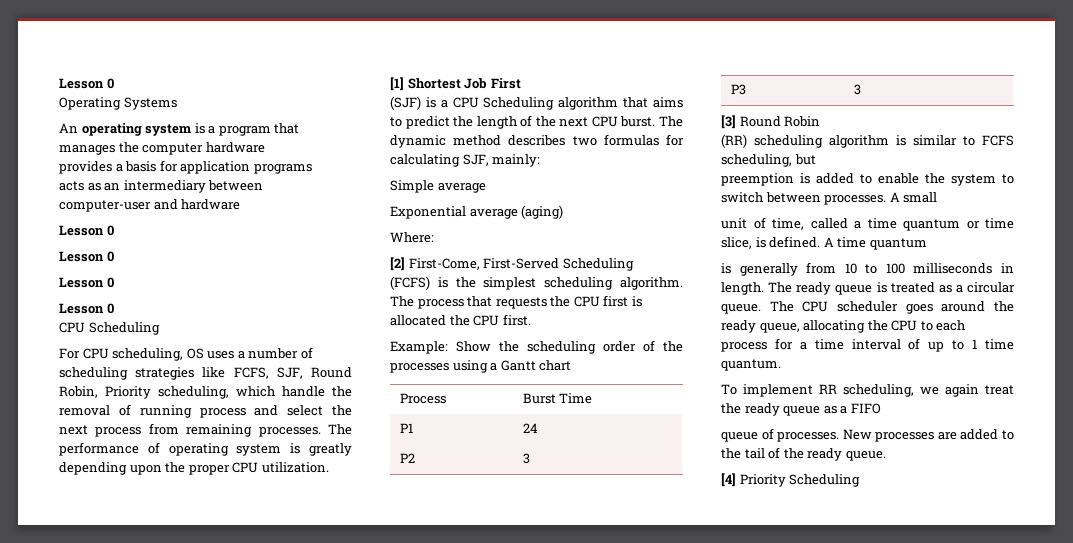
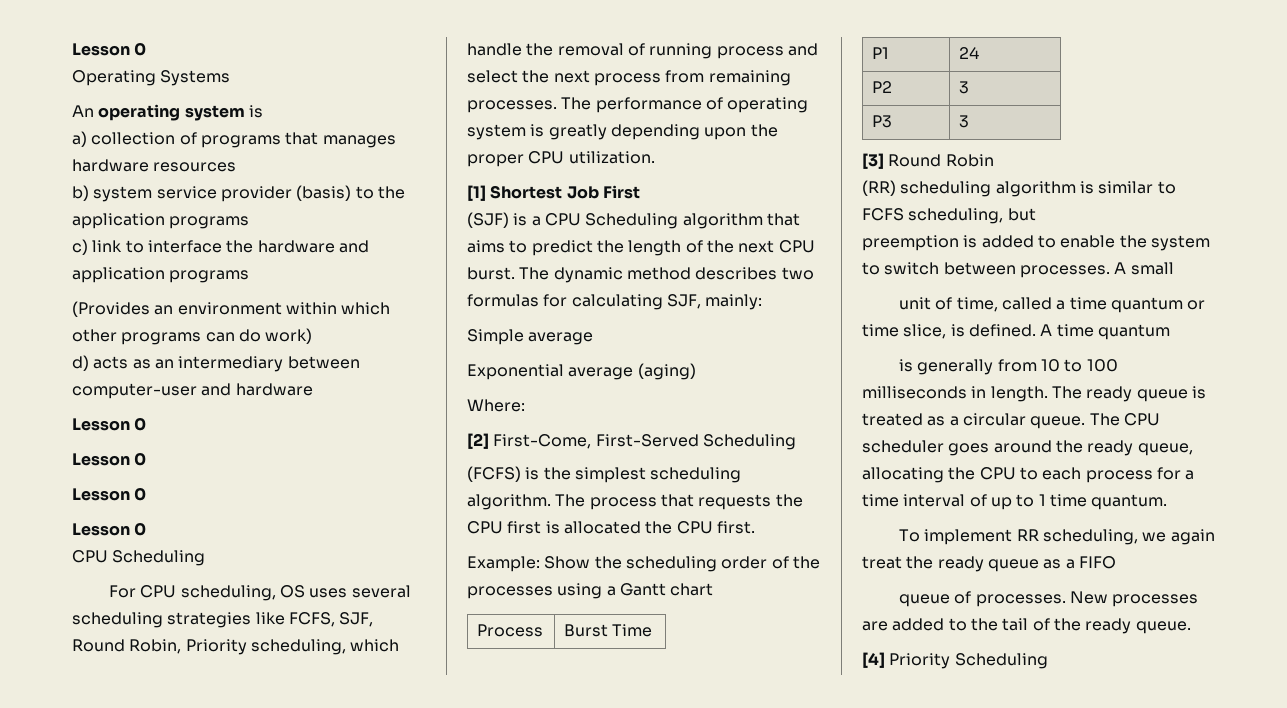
[208,123,300,136] [59,142,265,155] [59,160,312,174] a program that manages the computer hardware // provides a basis for application programs // -> [72,131,396,148] [72,159,237,172] [72,185,405,202] [72,213,250,229] [72,239,369,255] [72,267,250,283] [72,301,391,317] [72,328,313,345] [72,355,89,371] // a) collection of programs that manages hardware resources // b) system service provider (basis) to the application programs // c) link to interface the hardware and application programs // (Provides an environment within which other programs can do work) // d)
[237,347,313,359] a number of -> [351,585,411,598] several

